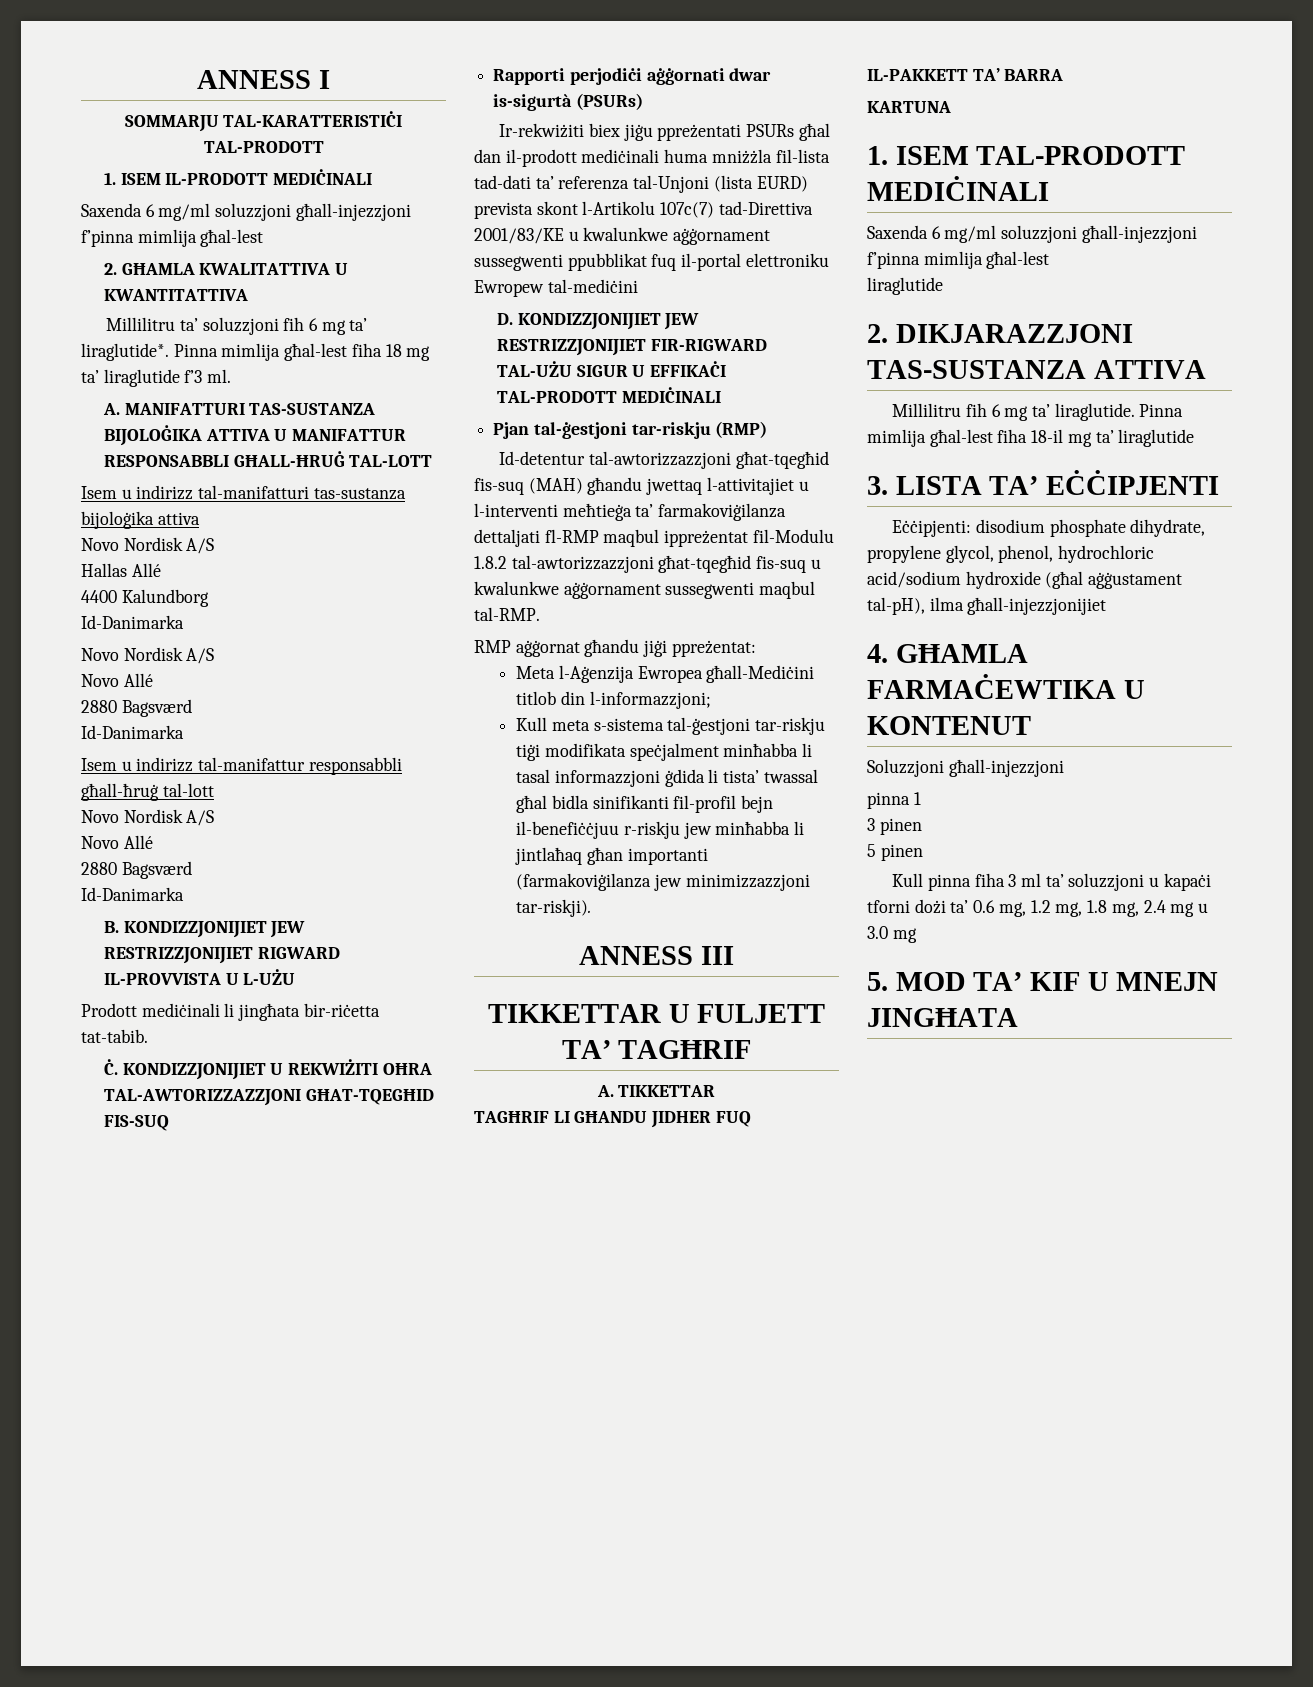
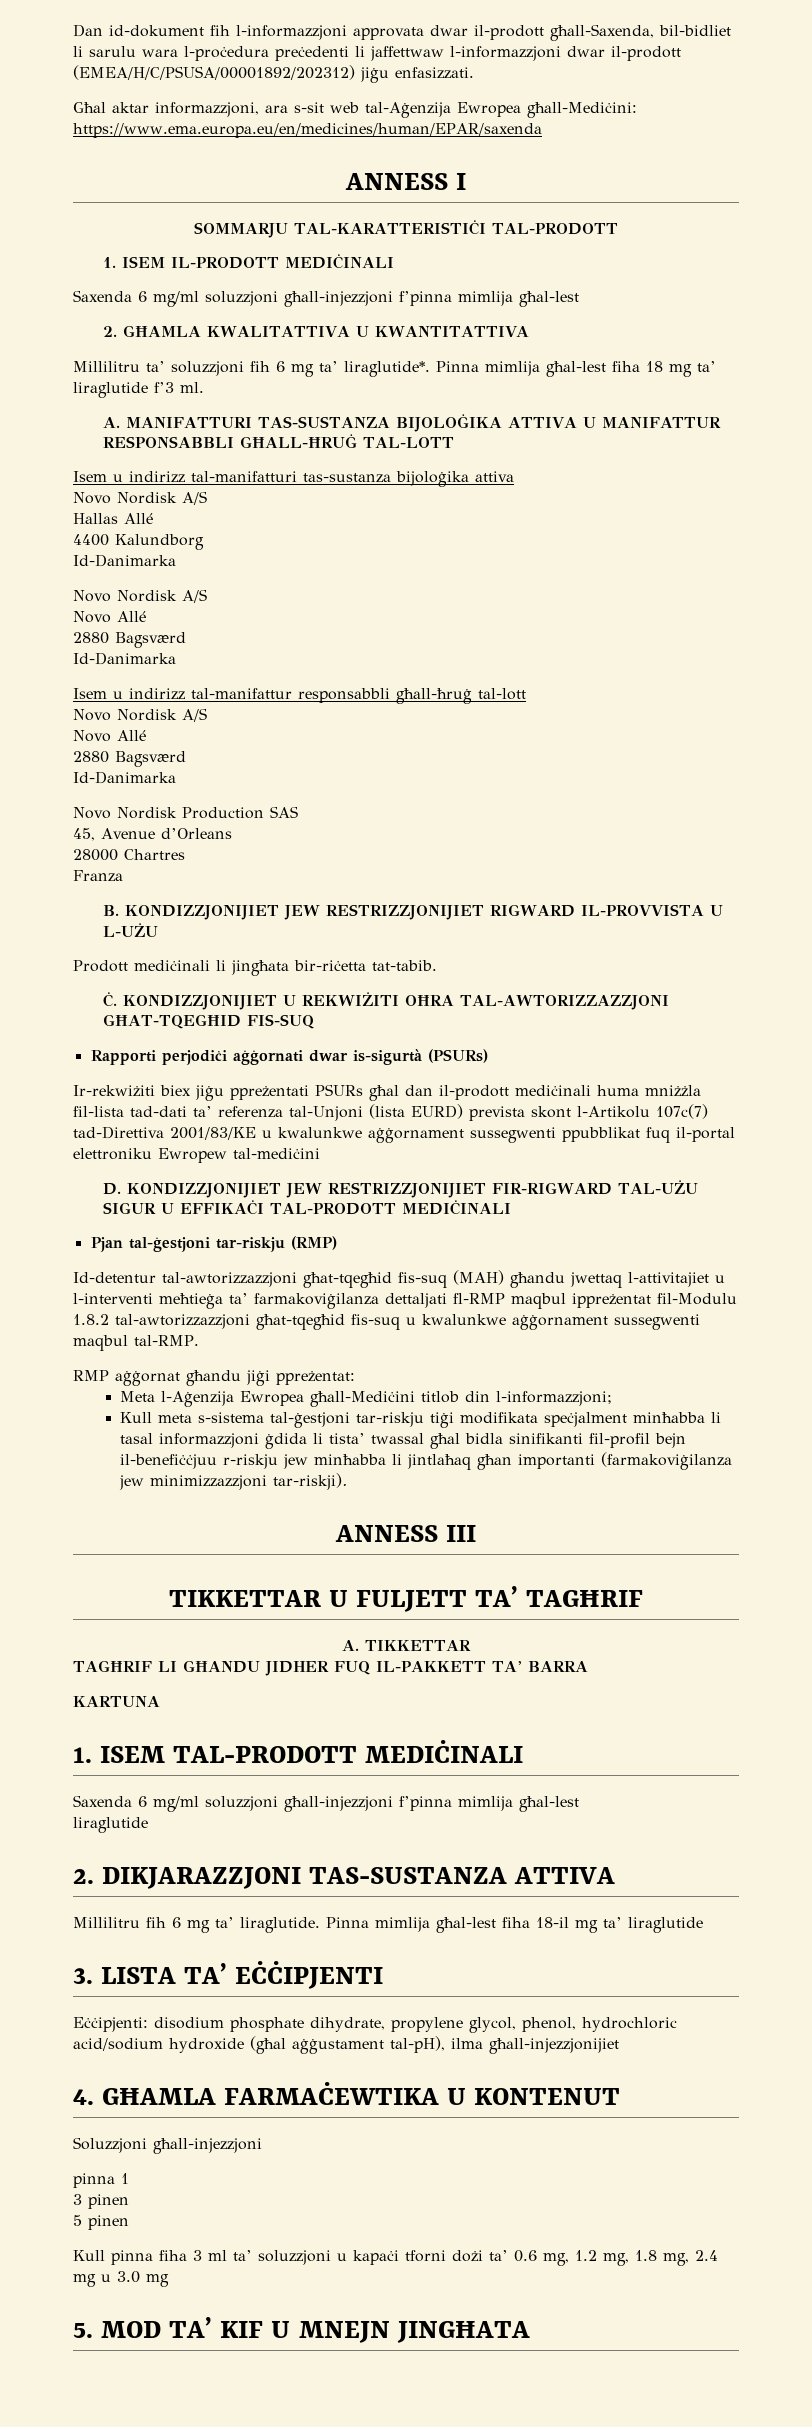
(197, 79) none -> [73,24,731,41] [73,46,681,61] [73,65,474,83] [73,102,637,118] [73,123,542,138] Dan id-dokument fih l-informazzjoni approvata dwar il-prodott għall-Saxenda, bil-bidliet li sarulu wara l-proċedura preċedenti li jaffettwaw l-informazzjoni dwar il-prodott (EMEA/H/C/PSUSA/00001892/202312) jiġu enfasizzati. // Għal aktar informazzjoni, ara s-sit web tal-Aġenzija Ewropea għall-Mediċini: https://www.ema.europa.eu/en/medicines/human/EPAR/saxenda //
(184, 894) none -> [73,806,298,819] [73,828,232,841] [73,849,185,861] [73,870,123,882] // Novo Nordisk Production SAS // 45, Avenue d’Orleans // 28000 Chartres // Franza

